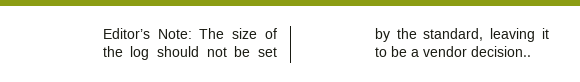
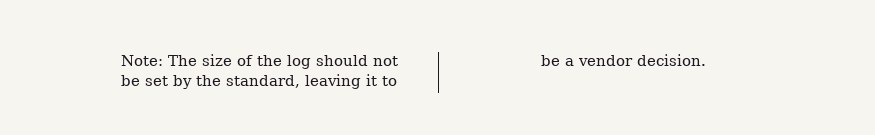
[102,28,150,39] Editor’s -> (121, 60) none
[470,46,531,57] decision.. -> [637,54,707,66] decision.

